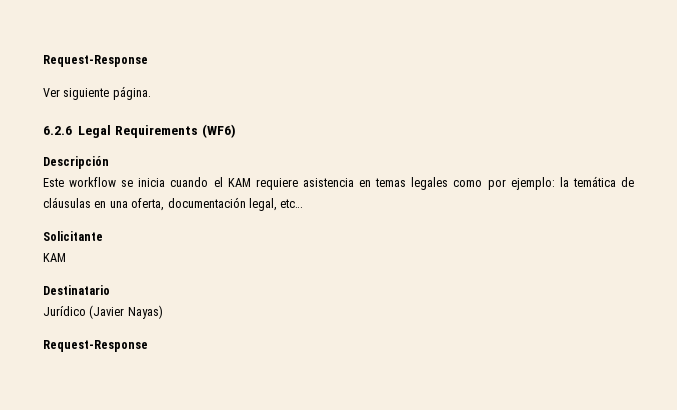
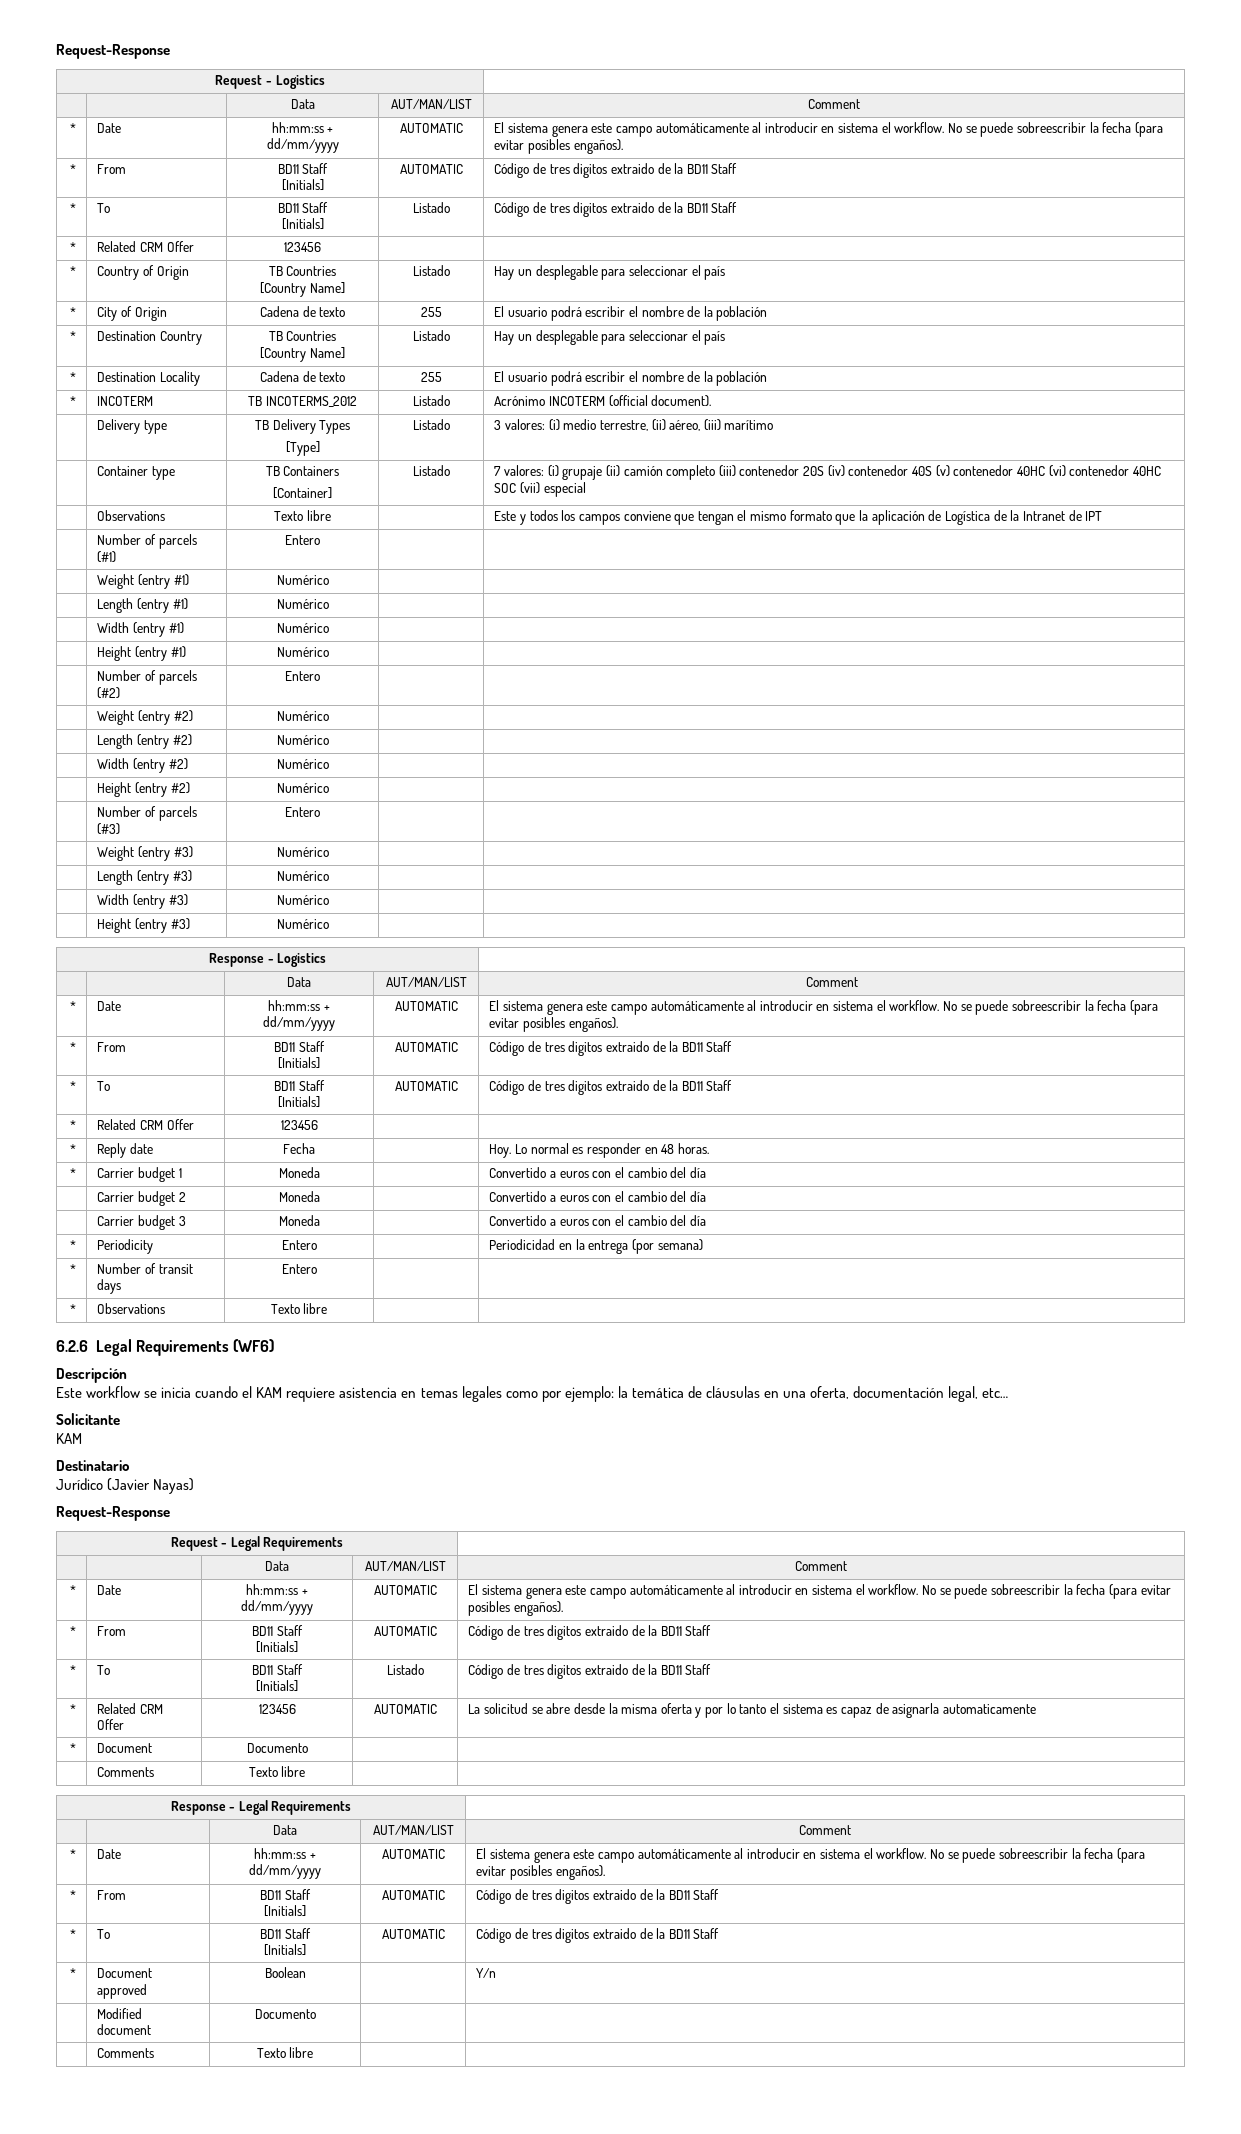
[43,55,148,67] [43,86,151,100] Request-Response // Ver siguiente página. -> [56,44,170,59] [215,75,325,89] [290,99,315,109] [390,99,472,109] [808,99,860,109] [69,123,76,133] [97,123,122,133] [271,122,334,133] [266,138,339,153] [399,123,463,133] [494,122,1163,137] [494,139,623,154] [69,164,76,174] [97,164,127,174] [277,163,329,174] [281,179,324,191] [399,164,463,174] [494,163,738,178] [69,203,76,213] [97,203,111,213] [277,202,329,213] [281,218,324,230] [412,202,450,213] [494,202,738,217] [69,242,76,252] [97,241,194,252] [284,242,321,252] [69,266,76,276] [97,265,189,280] [268,266,337,276] [260,282,345,297] [412,265,450,276] [494,265,726,280] [69,307,76,317] [97,306,167,321] [259,306,346,317] [420,307,442,317] [494,306,768,321] [69,331,76,341] [97,331,202,345] [268,331,337,341] [260,347,345,362] [412,330,450,341] [494,330,726,345] [69,372,76,382] [97,371,200,386] [259,371,346,382] [420,372,442,382] [494,371,768,386] [69,396,76,406] [97,396,154,406] [248,396,357,407] [412,395,450,406] [494,395,712,407] [97,419,167,434] [254,419,351,434] [285,441,320,456] [412,419,450,430] [494,419,774,431] [97,466,175,480] [265,466,340,476] [273,487,332,499] [412,465,450,476] [494,465,1161,480] [494,482,586,497] [97,510,166,521] [274,510,331,521] [494,510,1103,525] [97,534,197,549] [97,551,117,563] [285,535,320,545] [97,574,189,589] [276,575,329,585] [97,598,188,613] [276,599,329,609] [97,622,184,637] [276,623,329,633] [97,646,186,661] [276,647,329,657] [97,670,197,685] [97,687,121,699] [285,671,320,681] [97,710,193,725] [276,711,329,721] [97,734,192,749] [276,735,329,745] [97,758,188,773] [276,759,329,769] [97,782,190,797] [276,783,329,793] [97,806,197,821] [97,823,121,835] [285,807,320,817] [97,846,193,861] [276,847,329,857] [97,870,192,885] [276,871,329,881] [97,894,188,909] [276,895,329,905] [97,918,190,933] [276,919,329,929] [208,953,327,967] [287,977,311,987] [385,977,467,987] [805,977,858,987] [69,1001,76,1011] [97,1001,122,1011] [268,1000,330,1011] [263,1016,335,1031] [394,1001,458,1011] [489,1000,1158,1015] [489,1017,618,1032] [69,1042,76,1052] [97,1042,127,1052] [274,1041,325,1052] [278,1057,320,1069] [394,1042,458,1052] [489,1041,733,1056] [69,1081,76,1091] [97,1081,111,1091] [274,1080,325,1091] [278,1096,320,1108] [394,1081,458,1091] [489,1080,733,1095] [69,1120,76,1130] [97,1119,194,1130] [280,1120,318,1130] [69,1144,76,1154] [97,1143,153,1158] [283,1143,315,1154] [489,1143,709,1158] [69,1168,76,1178] [97,1167,182,1182] [278,1167,320,1178] [489,1167,706,1178] [97,1191,186,1206] [278,1191,320,1202] [489,1191,706,1202] [97,1215,186,1230] [278,1215,320,1226] [489,1215,706,1226] [69,1240,76,1250] [97,1239,154,1254] [281,1240,317,1250] [489,1239,703,1254] [69,1264,76,1274] [97,1263,193,1274] [97,1279,122,1294] [281,1264,317,1274] [69,1304,76,1314] [97,1303,166,1314] [270,1303,328,1314] Request-Response // Request - Logistics | // | | Data | AUT/MAN/LIST | Comment // * | Date | hh:mm:ss + dd/mm/yyyy | AUTOMATIC | El sistema genera este campo automáticamente al introducir en sistema el workflow. No se puede sobreescribir la fecha (para evitar posibles engaños). // * | From | BD11 Staff // [Initials] | AUTOMATIC | Código de tres digitos extraido de la BD11 Staff // * | To | BD11 Staff // [Initials] | Listado | Código de tres digitos extraido de la BD11 Staff // * | Related CRM Offer | 123456 | | // * | Country of Origin | TB Countries // [Country Name] | Listado | Hay un desplegable para seleccionar el país // * | City of Origin | Cadena de texto | 255 | El usuario podrá escribir el nombre de la población // * | Destination Country | TB Countries // [Country Name] | Listado | Hay un desplegable para seleccionar el país // * | Destination Locality | Cadena de texto | 255 | El usuario podrá escribir el nombre de la población // * | INCOTERM | TB INCOTERMS_2012 | Listado | Acrónimo INCOTERM (official document). // | Delivery type | TB Delivery Types // [Type] | Listado | 3 valores: (i) medio terrestre, (ii) aéreo, (iii) marítimo // | Container type | TB Containers // [Container] | Listado | 7 valores: (i) grupaje (ii) camión completo (iii) contenedor 20S (iv) contenedor 40S (v) contenedor 40HC (vi) contenedor 40HC SOC (vii) especial // | Observations | Texto libre | | Este y todos los campos conviene que tengan el mismo formato que la aplicación de Logística de la Intranet de IPT // | Number of parcels (#1) | Entero | | // | Weight (entry #1) | Numérico | | // | Length (entry #1) | Numérico | | // | Width (entry #1) | Numérico | | // | Height (entry #1) | Numérico | | // | Number of parcels (#2) | Entero | | // | Weight (entry #2) | Numérico | | // | Length (entry #2) | Numérico | | // | Width (entry #2) | Numérico | | // | Height (entry #2) | Numérico | | // | Number of parcels (#3) | Entero | | // | Weight (entry #3) | Numérico | | // | Length (entry #3) | Numérico | | // | Width (entry #3) | Numérico | | // | Height (entry #3) | Numérico | | // Response - Logistics | // | | Data | AUT/MAN/LIST | Comment // * | Date | hh:mm:ss + dd/mm/yyyy | AUTOMATIC | El sistema genera este campo automáticamente al introducir en sistema el workflow. No se puede sobreescribir la fecha (para evitar posibles engaños). // * | From | BD11 Staff // [Initials] | AUTOMATIC | Código de tres digitos extraido de la BD11 Staff // * | To | BD11 Staff // [Initials] | AUTOMATIC | Código de tres digitos extraido de la BD11 Staff // * | Related CRM Offer | 123456 | | // * | Reply date | Fecha | | Hoy. Lo normal es responder en 48 horas. // * | Carrier budget 1 | Moneda | | Convertido a euros con el cambio del día // | Carrier budget 2 | Moneda | | Convertido a euros con el cambio del día // | Carrier budget 3 | Moneda | | Convertido a euros con el cambio del día // * | Periodicity | Entero | | Periodicidad en la entrega (por semana) // * | Number of transit days | Entero | | // * | Observations | Texto libre | |
(148, 346) none -> [170,1536,344,1551] [265,1561,289,1571] [364,1561,446,1571] [795,1561,847,1571] [69,1585,76,1595] [97,1585,122,1595] [246,1584,308,1595] [241,1600,313,1615] [373,1585,437,1595] [468,1584,1171,1599] [468,1601,563,1616] [69,1626,76,1636] [97,1626,127,1636] [252,1625,303,1636] [256,1641,298,1653] [373,1626,437,1636] [468,1625,712,1640] [69,1665,76,1675] [97,1665,111,1675] [252,1664,303,1675] [256,1680,298,1692] [386,1664,424,1675] [468,1664,712,1679] [69,1704,76,1714] [97,1703,163,1714] [97,1719,125,1730] [258,1704,296,1714] [373,1704,437,1714] [468,1703,1036,1718] [69,1743,76,1753] [97,1743,153,1753] [246,1743,308,1753] [97,1767,155,1777] [248,1766,306,1777] [170,1800,352,1815] [273,1825,297,1835] [372,1825,454,1835] [799,1825,851,1835] [69,1849,76,1859] [97,1849,122,1859] [254,1848,316,1859] [249,1864,321,1879] [381,1849,445,1859] [476,1848,1145,1863] [476,1865,605,1880] [69,1890,76,1900] [97,1890,127,1900] [260,1889,311,1900] [264,1905,306,1917] [381,1890,445,1900] [476,1889,720,1904] [69,1929,76,1939] [97,1929,111,1939] [260,1928,311,1939] [264,1944,306,1956] [381,1929,445,1939] [476,1928,720,1943] [69,1968,76,1978] [97,1968,153,1978] [97,1984,148,1999] [264,1967,306,1978] [476,1968,497,1978] [97,2008,143,2019] [97,2024,152,2035] [254,2009,316,2019] [97,2048,155,2058] [256,2047,314,2058] // Request - Legal Requirements | // | | Data | AUT/MAN/LIST | Comment // * | Date | hh:mm:ss + dd/mm/yyyy | AUTOMATIC | El sistema genera este campo automáticamente al introducir en sistema el workflow. No se puede sobreescribir la fecha (para evitar posibles engaños). // * | From | BD11 Staff // [Initials] | AUTOMATIC | Código de tres digitos extraido de la BD11 Staff // * | To | BD11 Staff // [Initials] | Listado | Código de tres digitos extraido de la BD11 Staff // * | Related CRM Offer | 123456 | AUTOMATIC | La solicitud se abre desde la misma oferta y por lo tanto el sistema es capaz de asignarla automaticamente // * | Document | Documento | | // | Comments | Texto libre | | // Response - Legal Requirements | // | | Data | AUT/MAN/LIST | Comment // * | Date | hh:mm:ss + dd/mm/yyyy | AUTOMATIC | El sistema genera este campo automáticamente al introducir en sistema el workflow. No se puede sobreescribir la fecha (para evitar posibles engaños). // * | From | BD11 Staff // [Initials] | AUTOMATIC | Código de tres digitos extraido de la BD11 Staff // * | To | BD11 Staff // [Initials] | AUTOMATIC | Código de tres digitos extraido de la BD11 Staff // * | Document approved | Boolean | | Y/n // | Modified document | Documento | | // | Comments | Texto libre | |

